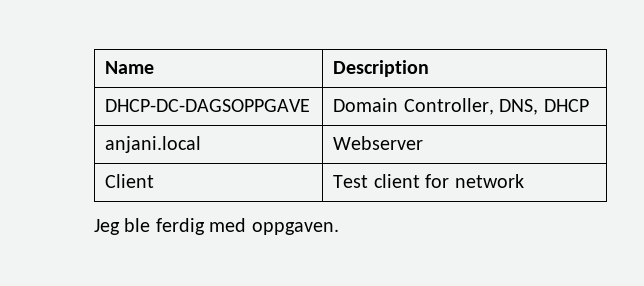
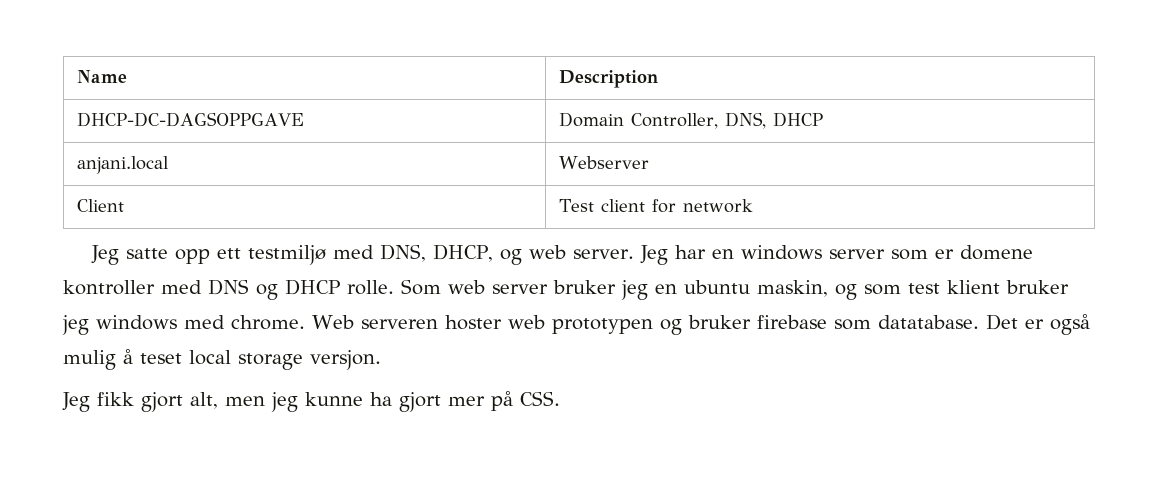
[124,218,339,235] ble ferdig med oppgaven. -> [126,244,1034,265] [63,279,1069,300] [62,314,1090,335] [63,349,381,370] [62,391,560,412] satte opp ett testmiljø med DNS, DHCP, og web server. Jeg har en windows server som er domene kontroller med DNS og DHCP rolle. Som web server bruker jeg en ubuntu maskin, og som test klient bruker jeg windows med chrome. Web serveren hoster web prototypen og bruker firebase som datatabase. Det er også mulig å teset local storage versjon. // Jeg fikk gjort alt, men jeg kunne ha gjort mer på CSS.

